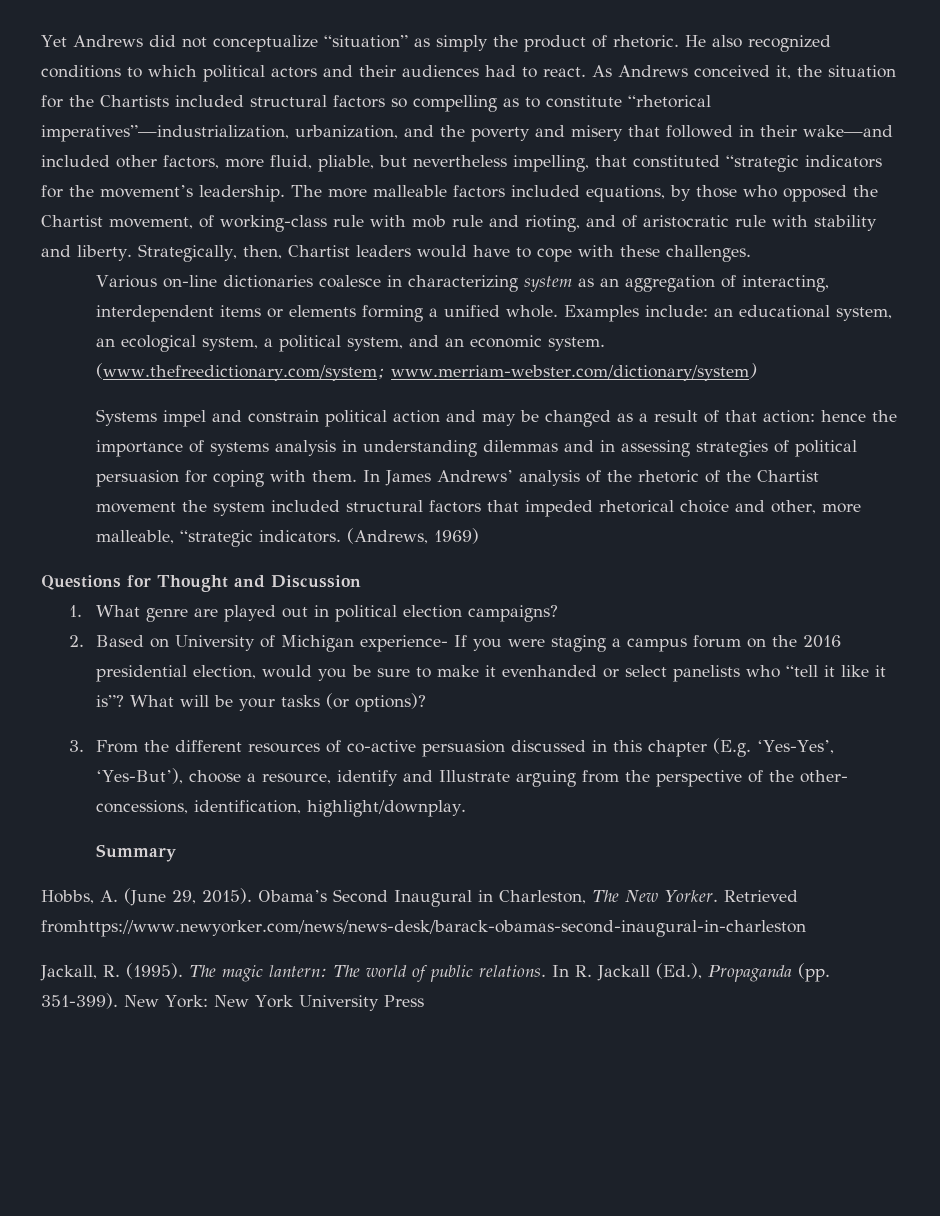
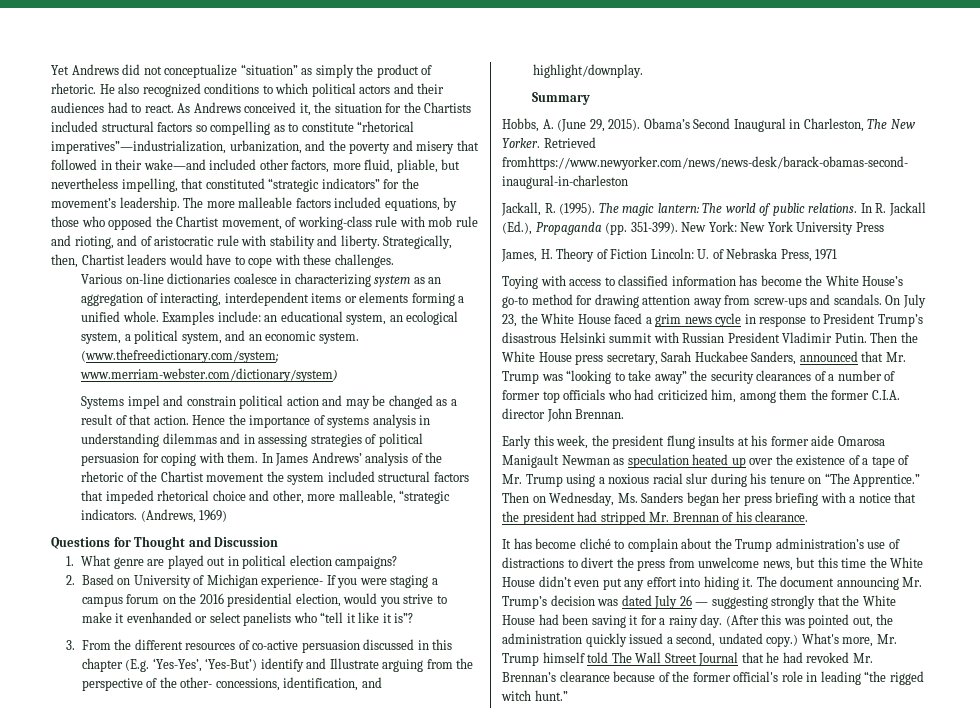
[805,155,882,168] indicators -> [321,178,380,189] indicators”
[763,410,867,423] action: hence -> [153,415,226,425] action. Hence
[352,665,411,677] be sure -> [403,594,434,604] strive
[130,693,427,712] What will be your tasks (or options)? -> (414, 618) none
[96,768,332,784] ‘Yes-But’), choose a resource, -> [205,658,258,671] ‘Yes-But’)
(302, 807) none -> [361,677,382,688] and
(424, 1001) none -> [501,248,838,262] [502,275,904,289] [502,294,926,308] [502,313,923,327] [502,332,918,343] [502,351,906,365] [502,370,896,384] [502,389,900,403] [502,408,625,422] [502,435,885,449] [502,454,910,468] [502,473,921,487] [502,492,917,506] [502,511,809,525] [502,538,900,552] [502,557,924,571] [502,576,923,590] [502,595,896,609] [502,614,894,628] [502,633,897,647] [502,652,873,666] [502,671,924,685] [501,690,568,701] // James, H. Theory of Fiction Lincoln: U. of Nebraska Press, 1971 // Toying with access to classified information has become the White House’s go-to method for drawing attention away from screw-ups and scandals. On July 23, the White House faced a grim news cycle in response to President Trump’s disastrous Helsinki summit with Russian President Vladimir Putin. Then the White House press secretary, Sarah Huckabee Sanders, announced that Mr. Trump was “looking to take away” the security clearances of a number of former top officials who had criticized him, among them the former C.I.A. director John Brennan. // Early this week, the president flung insults at his former aide Omarosa Manigault Newman as speculation heated up over the existence of a tape of Mr. Trump using a noxious racial slur during his tenure on “The Apprentice.” Then on Wednesday, Ms. Sanders began her press briefing with a notice that the president had stripped Mr. Brennan of his clearance. // It has become cliché to complain about the Trump administration’s use of distractions to divert the press from unwelcome news, but this time the White House didn’t even put any effort into hiding it. The document announcing Mr. Trump’s decision was dated July 26 — suggesting strongly that the White House had been saving it for a rainy day. (After this was pointed out, the administration quickly issued a second, undated copy.) What's more, Mr. Trump himself told The Wall Street Journal that he had revoked Mr. Brennan’s clearance because of the former official's role in leading “the rigged witch hunt.”

